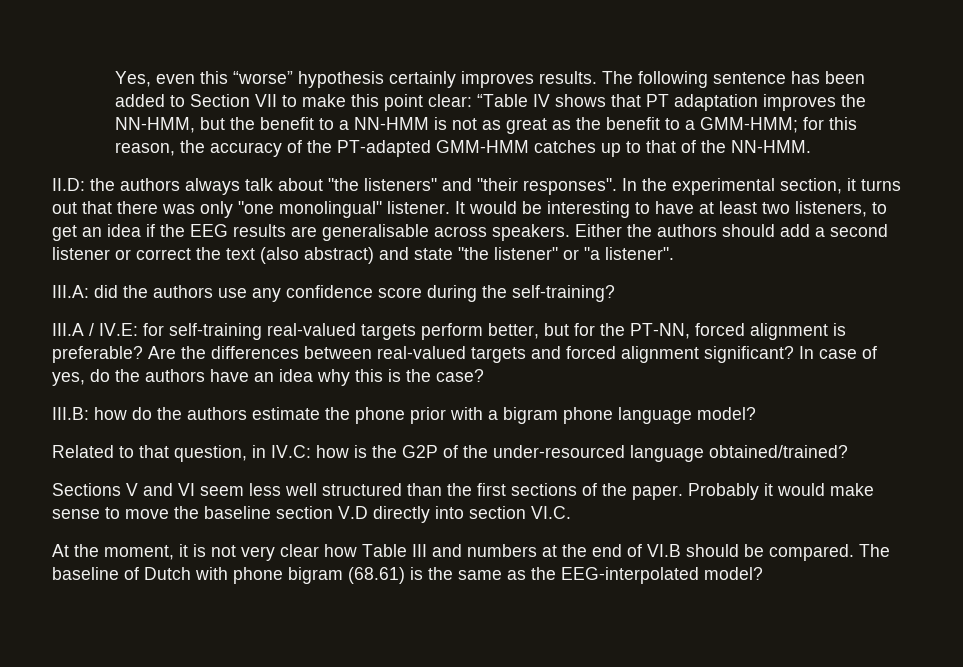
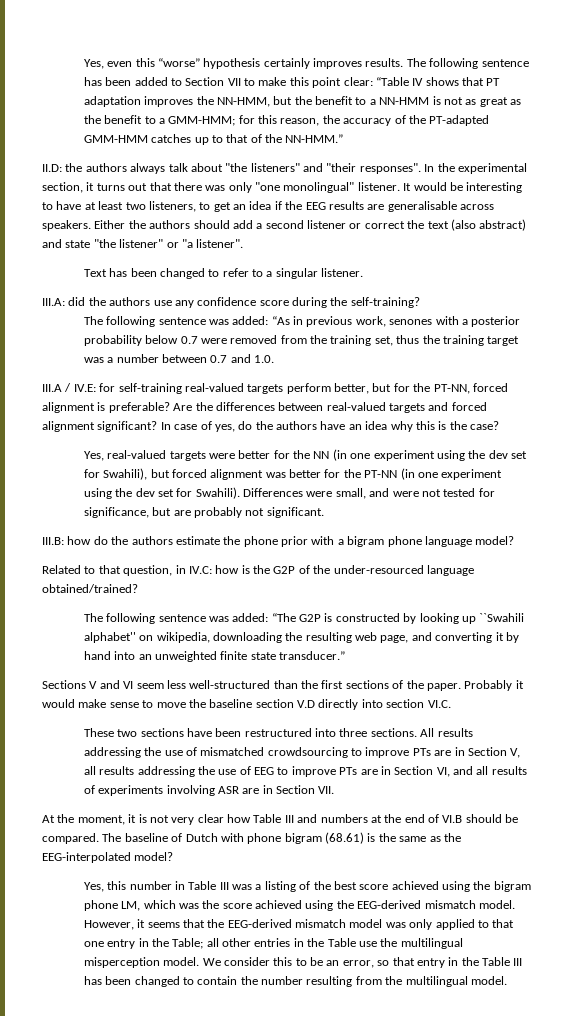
[731,140,812,153] NN-HMM. -> [285,134,344,143] NN-HMM.”
(674, 253) none -> [83,268,364,279] // Text has been changed to refer to a singular listener.
(615, 293) none -> [83,316,521,327] [83,335,520,346] [83,354,274,363] // The following sentence was added: “As in previous work, senones with a posterior probability below 0.7 were removed from the training set, thus the training target was a number between 0.7 and 1.0.
(484, 375) none -> [83,449,527,461] [83,468,503,480] [83,487,495,499] [83,507,324,518] // Yes, real-valued targets were better for the NN (in one experiment using the dev set for Swahili), but forced alignment was better for the PT-NN (in one experiment using the dev set for Swahili). Differences were small, and were not tested for significance, but are probably not significant.
(848, 451) none -> [83,613,525,624] [83,632,519,643] [83,651,345,662] // The following sentence was added: “The G2P is constructed by looking up ``Swahili alphabet'' on wikipedia, downloading the resulting web page, and converting it by hand into an unweighted finite state transducer.”
[285,483,402,496] well structured -> [189,680,271,689] well-structured
(571, 512) none -> [83,728,473,737] [83,747,521,758] [83,766,527,777] [83,785,335,796] // These two sections have been restructured into three sections. All results addressing the use of mismatched crowdsourcing to improve PTs are in Section V, all results addressing the use of EEG to improve PTs are in Section VI, and all results of experiments involving ASR are in Section VII.
(763, 573) none -> [83,881,531,892] [83,900,515,911] [83,919,515,930] [83,938,463,949] [83,957,523,968] [83,976,507,987] // Yes, this number in Table III was a listing of the best score achieved using the bigram phone LM, which was the score achieved using the EEG-derived mismatch model. However, it seems that the EEG-derived mismatch model was only applied to that one entry in the Table; all other entries in the Table use the multilingual misperception model. We consider this to be an error, so that entry in the Table III has been changed to contain the number resulting from the multilingual model.

